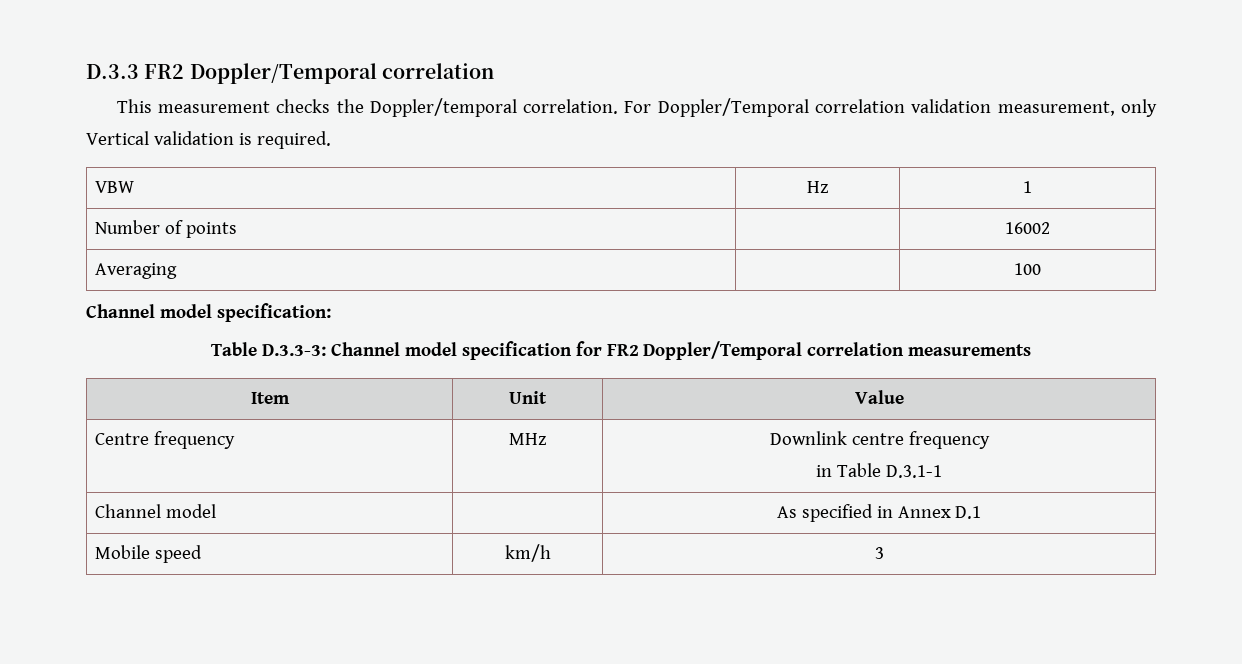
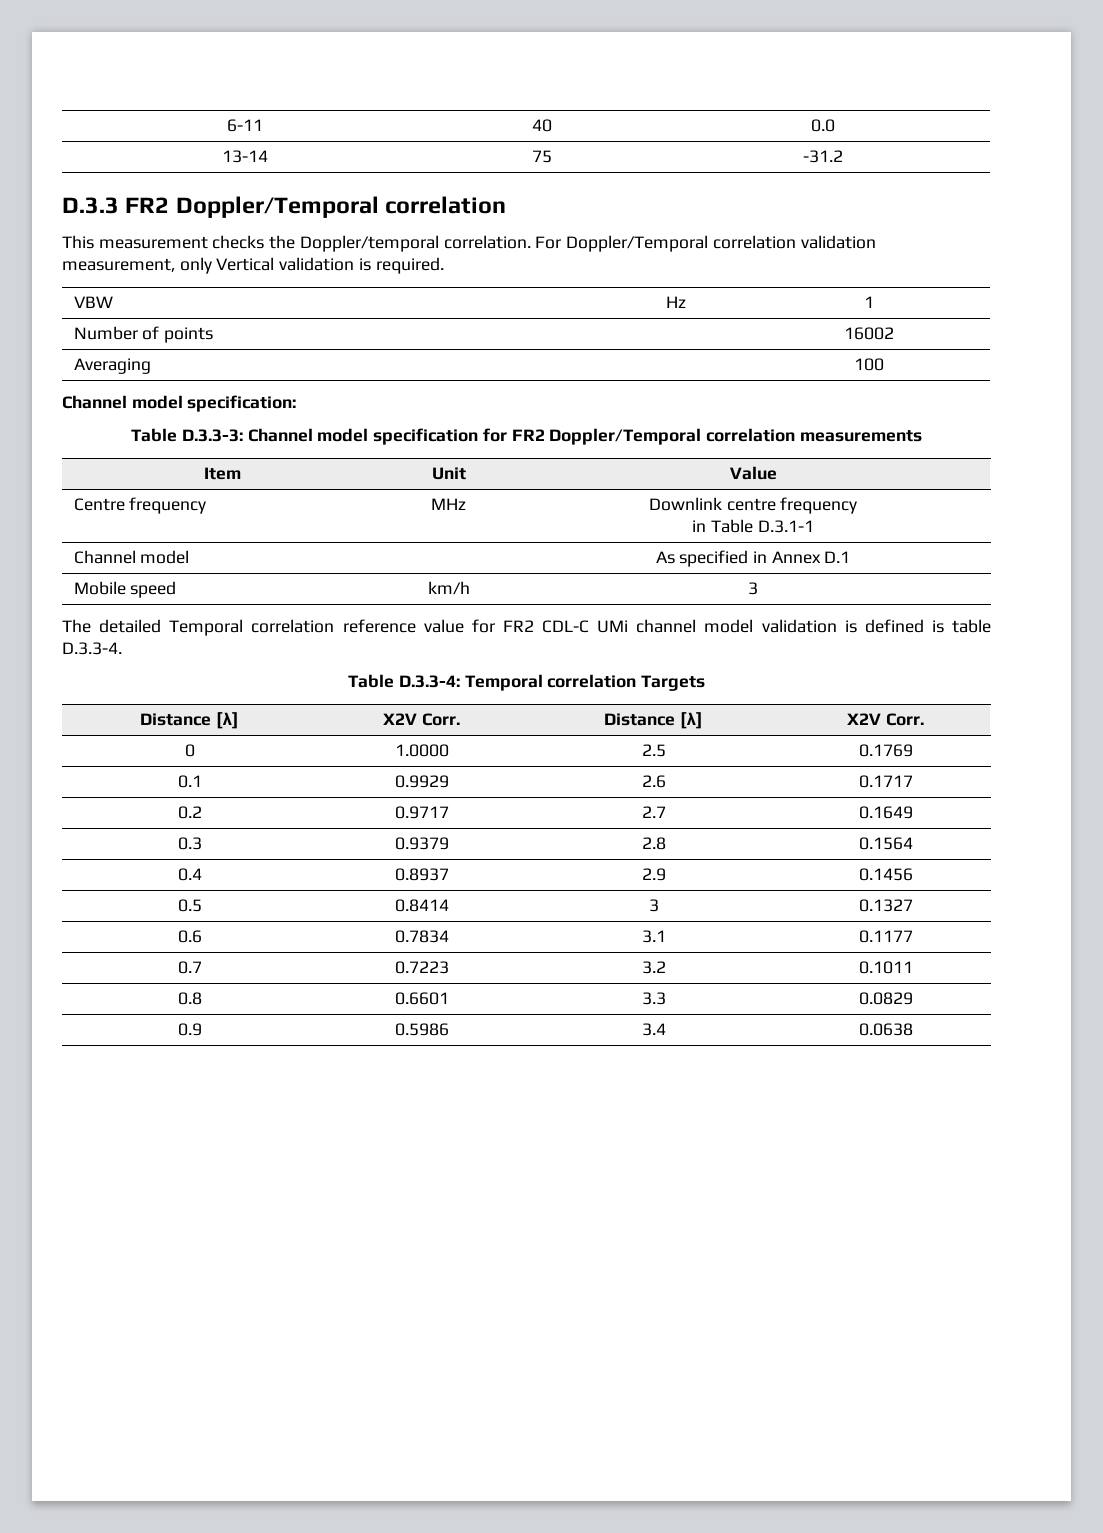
(86, 71) none -> [226,119,263,132] [531,119,552,132] [811,119,835,132] [221,150,268,163] [531,150,552,163] [803,150,843,163] 6-11 | 40 | 0.0 // 13-14 | 75 | -31.2 //
(884, 553) none -> [62,619,991,636] [62,642,122,655] [348,674,705,691] [140,712,239,729] [383,713,460,726] [604,712,703,729] [847,713,924,726] [184,744,195,757] [394,744,449,757] [641,744,666,757] [858,744,913,757] [177,775,202,788] [394,775,449,788] [641,775,666,788] [858,775,913,788] [177,806,202,819] [394,806,449,819] [641,806,666,818] [858,806,913,819] [177,837,202,850] [394,837,449,850] [641,837,666,850] [858,837,913,850] [177,868,202,881] [394,868,449,881] [641,868,666,881] [858,868,913,881] [177,899,202,912] [394,899,449,912] [648,899,659,912] [858,899,913,912] [177,930,202,943] [394,930,449,943] [641,930,666,943] [858,930,913,943] [177,961,202,974] [394,961,449,974] [641,961,666,974] [858,961,913,974] [177,992,202,1005] [394,992,449,1005] [641,992,666,1005] [858,992,913,1005] [177,1023,202,1036] [394,1023,449,1036] [641,1023,666,1036] [858,1023,913,1036] // The detailed Temporal correlation reference value for FR2 CDL-C UMi channel model validation is defined is table D.3.3-4. // Table D.3.3-4: Temporal correlation Targets // Distance [λ] | X2V Corr. | Distance [λ] | X2V Corr. // 0 | 1.0000 | 2.5 | 0.1769 // 0.1 | 0.9929 | 2.6 | 0.1717 // 0.2 | 0.9717 | 2.7 | 0.1649 // 0.3 | 0.9379 | 2.8 | 0.1564 // 0.4 | 0.8937 | 2.9 | 0.1456 // 0.5 | 0.8414 | 3 | 0.1327 // 0.6 | 0.7834 | 3.1 | 0.1177 // 0.7 | 0.7223 | 3.2 | 0.1011 // 0.8 | 0.6601 | 3.3 | 0.0829 // 0.9 | 0.5986 | 3.4 | 0.0638

